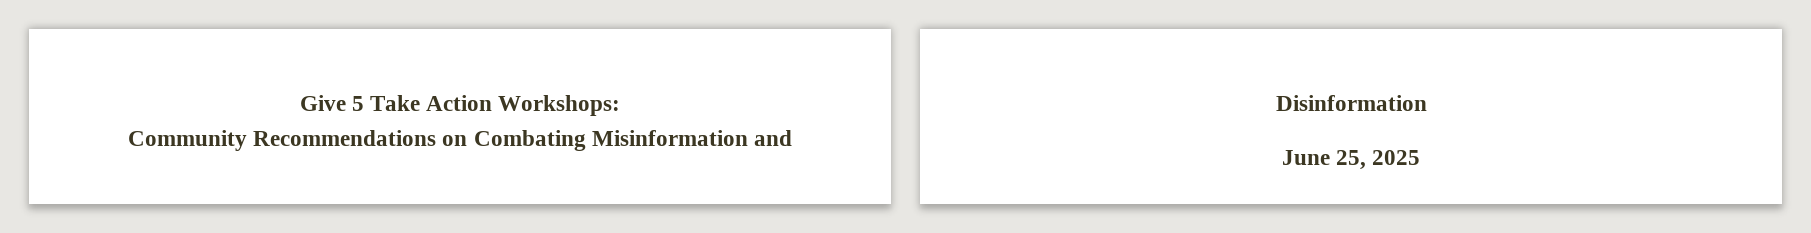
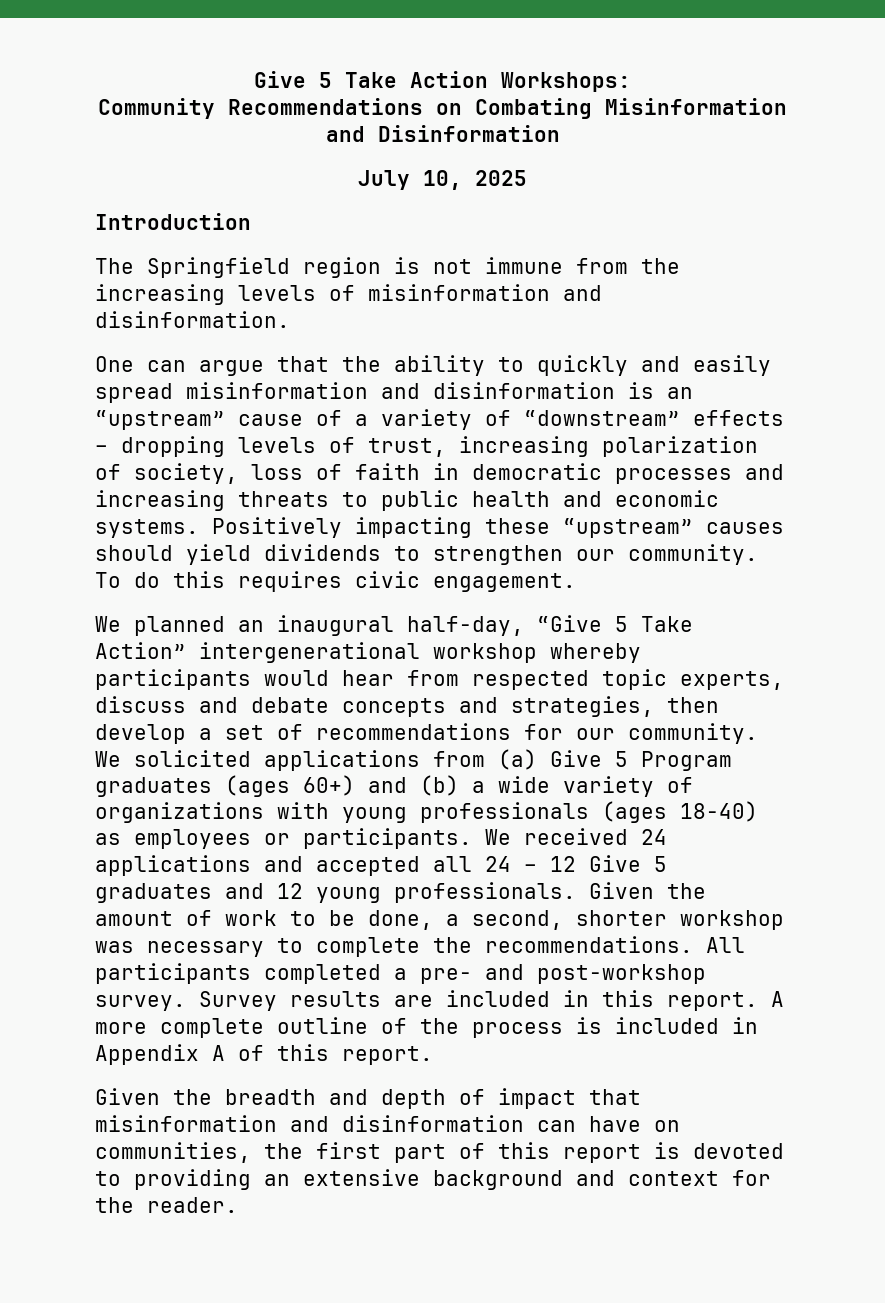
[1281,150,1366,170] June 25, -> [358,170,462,190] July 10,
(1421, 157) none -> [95,213,251,230] [95,257,680,278] [95,284,602,305] [95,311,290,328] [95,355,771,376] [95,382,693,403] [95,409,784,430] [95,436,758,457] [95,463,784,484] [95,490,719,511] [95,517,784,538] [95,544,758,565] [95,571,576,592] [95,615,693,636] [95,642,641,663] [95,669,784,690] [95,696,719,717] [95,723,758,744] [95,749,732,771] [95,775,693,797] [95,801,758,823] [95,828,667,849] [95,855,667,876] [95,882,706,903] [95,910,784,930] [95,936,745,957] [95,963,706,984] [95,990,784,1011] [95,1017,758,1038] [95,1044,433,1065] [95,1088,641,1109] [95,1115,680,1132] [95,1142,784,1163] [95,1169,771,1190] [95,1197,238,1213] // Introduction // The Springfield region is not immune from the increasing levels of misinformation and disinformation. // One can argue that the ability to quickly and easily spread misinformation and disinformation is an “upstream” cause of a variety of “downstream” effects – dropping levels of trust, increasing polarization of society, loss of faith in democratic processes and increasing threats to public health and economic systems. Positively impacting these “upstream” causes should yield dividends to strengthen our community. To do this requires civic engagement. // We planned an inaugural half-day, “Give 5 Take Action” intergenerational workshop whereby participants would hear from respected topic experts, discuss and debate concepts and strategies, then develop a set of recommendations for our community. We solicited applications from (a) Give 5 Program graduates (ages 60+) and (b) a wide variety of organizations with young professionals (ages 18-40) as employees or participants. We received 24 applications and accepted all 24 – 12 Give 5 graduates and 12 young professionals. Given the amount of work to be done, a second, shorter workshop was necessary to complete the recommendations. All participants completed a pre- and post-workshop survey. Survey results are included in this report. A more complete outline of the process is included in Appendix A of this report. // Given the breadth and depth of impact that misinformation and disinformation can have on communities, the first part of this report is devoted to providing an extensive background and context for the reader.

